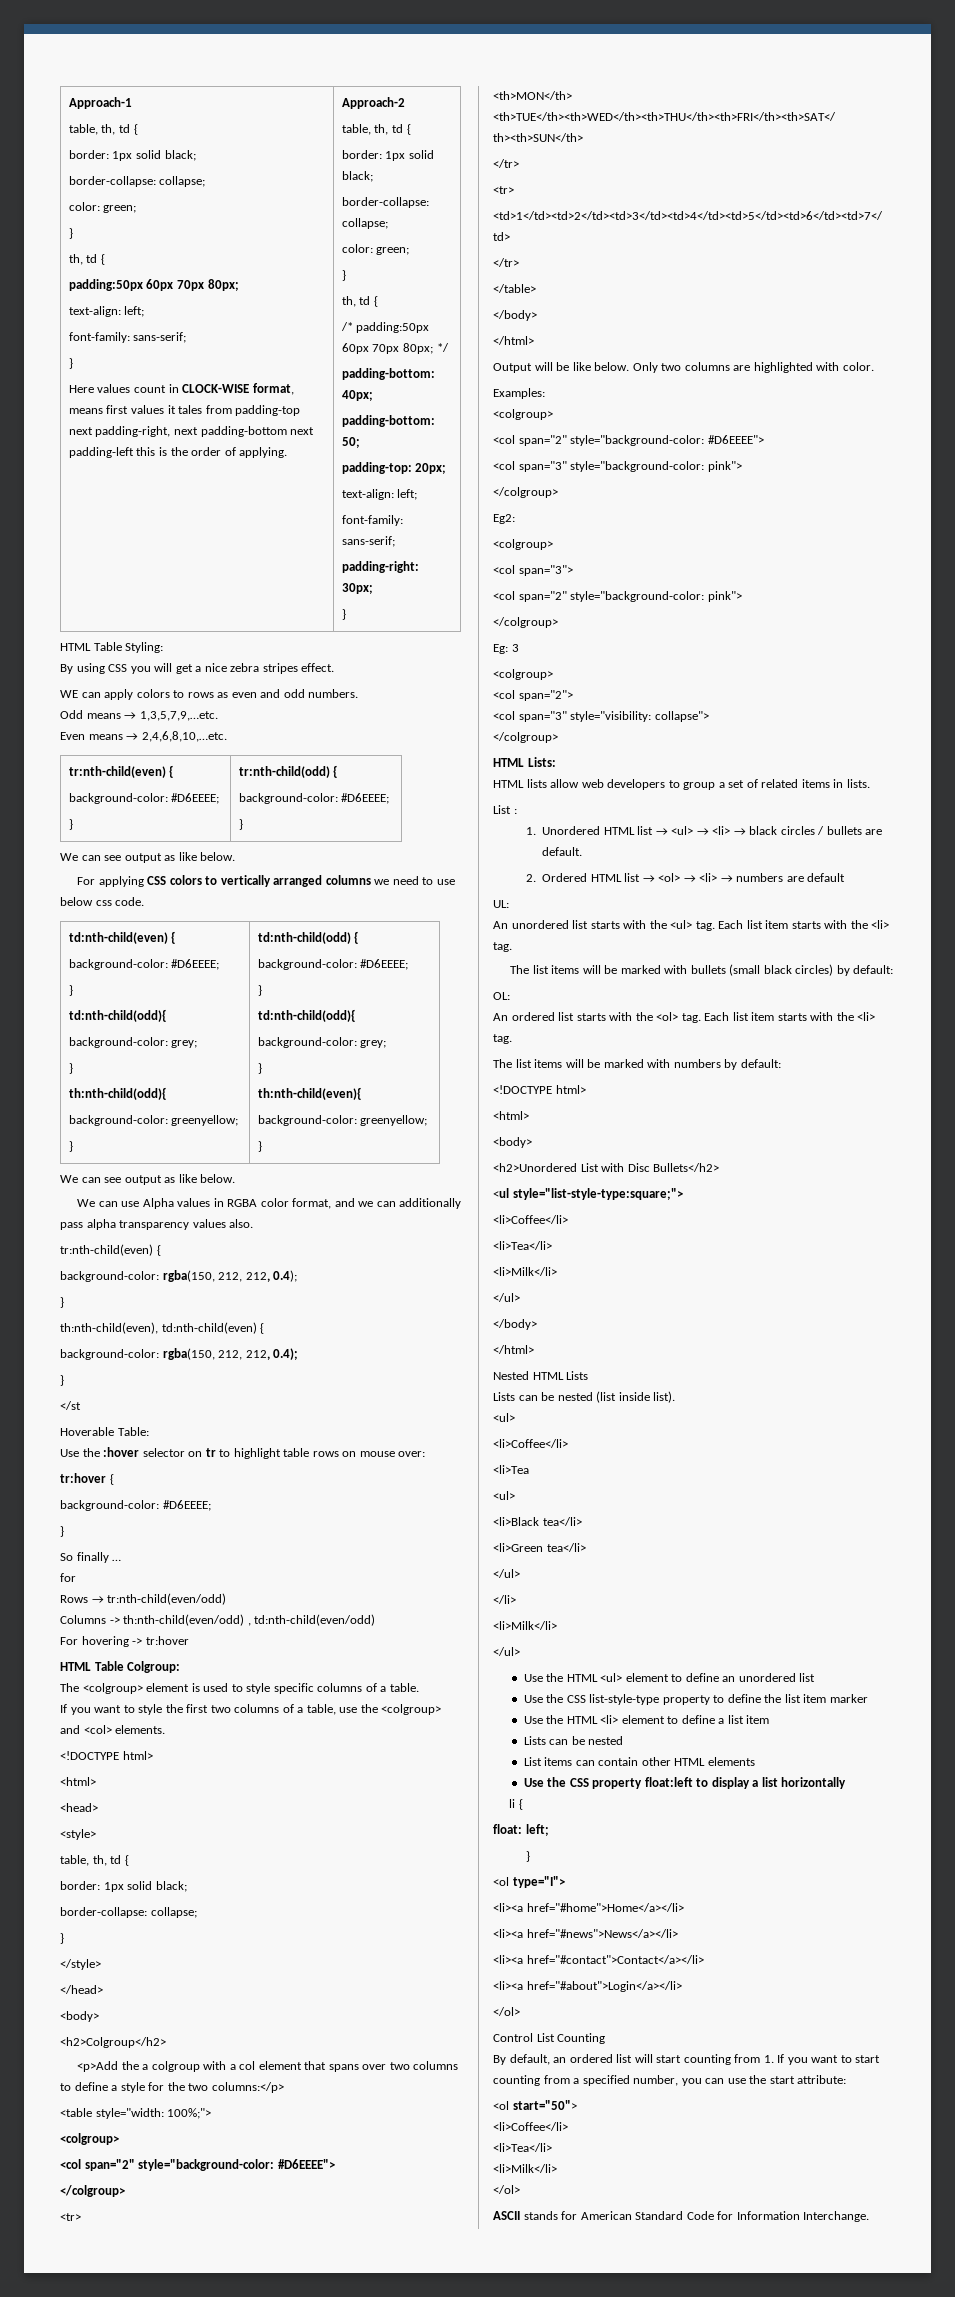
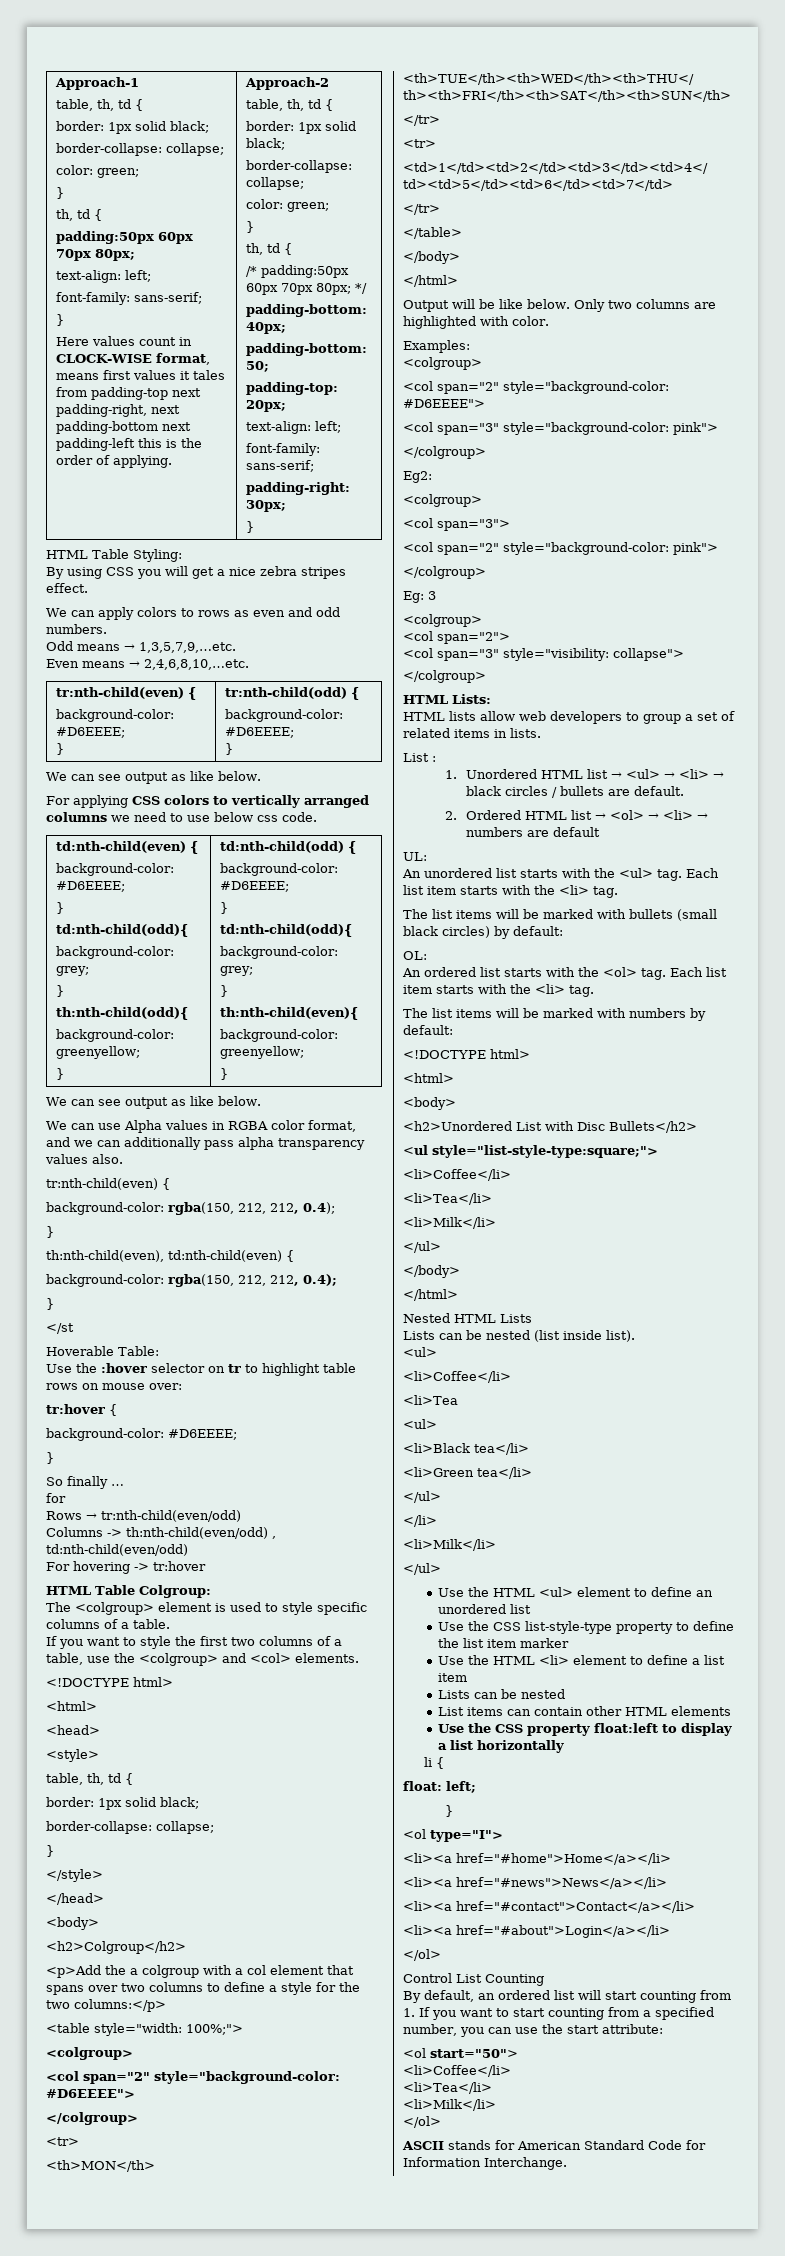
[60,690,78,698] WE -> [46,608,67,617] We

